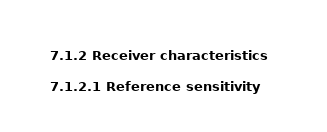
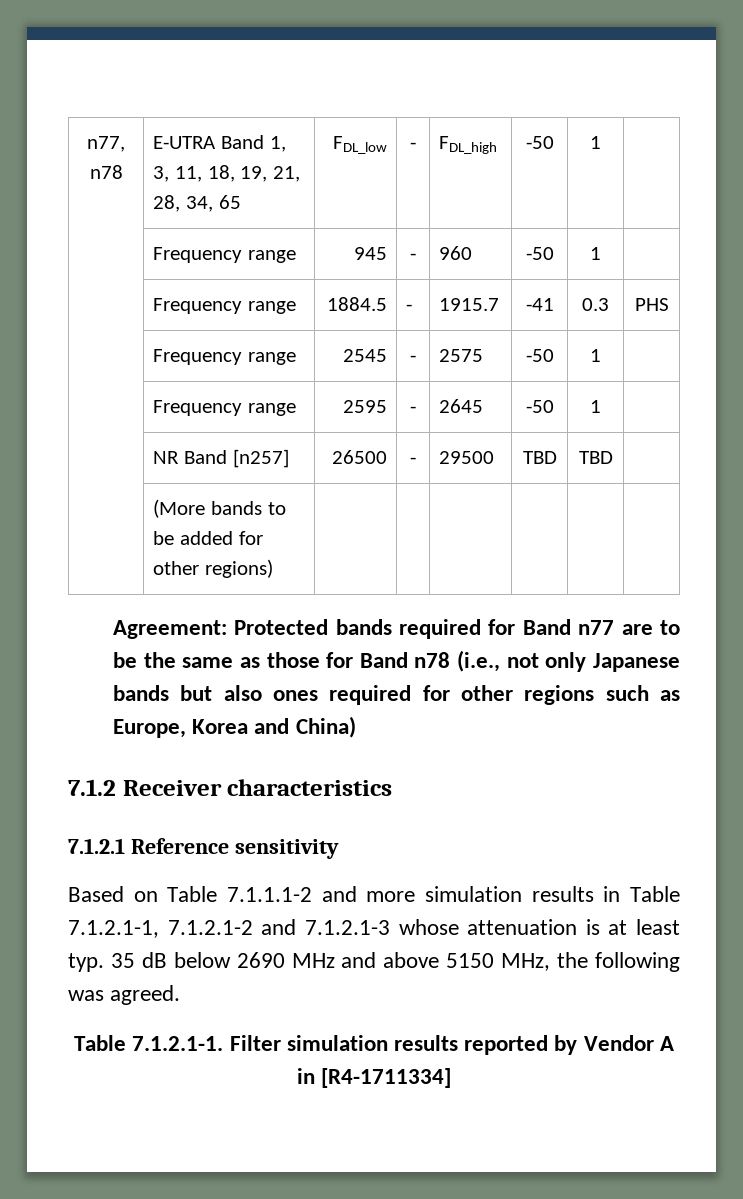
(50, 55) none -> [87,136,125,152] [89,165,123,179] [153,135,286,152] [153,165,300,182] [153,195,241,212] [332,136,387,154] [410,142,416,149] [439,136,498,154] [525,136,554,149] [590,136,601,149] [153,247,297,263] [353,247,387,260] [410,253,416,260] [439,246,473,260] [525,247,554,260] [590,247,601,260] [153,298,297,314] [326,297,387,311] [406,304,413,311] [439,298,500,311] [525,298,554,311] [582,298,609,311] [634,298,669,311] [153,349,297,365] [342,349,387,362] [410,355,416,362] [439,349,484,362] [525,349,554,362] [590,349,601,362] [153,400,297,416] [342,400,387,413] [410,406,416,413] [439,399,484,413] [525,400,554,413] [590,400,601,413] [153,449,289,468] [331,450,387,464] [410,457,416,464] [439,451,495,464] [522,451,557,464] [578,451,613,464] [153,499,286,518] [153,531,263,545] [153,559,274,578] [112,619,680,639] [112,650,680,672] [112,685,680,705] [112,716,356,738] n77, n78 | E-UTRA Band 1, 3, 11, 18, 19, 21, 28, 34, 65 | FDL_low | - | FDL_high | -50 | 1 | // | Frequency range | 945 | - | 960 | -50 | 1 | // | Frequency range | 1884.5 | - | 1915.7 | -41 | 0.3 | PHS // | Frequency range | 2545 | - | 2575 | -50 | 1 | // | Frequency range | 2595 | - | 2645 | -50 | 1 | // | NR Band [n257] | 26500 | - | 29500 | TBD | TBD | // | (More bands to be added for other regions) | | | | | | // Agreement: Protected bands required for Band n77 are to be the same as those for Band n78 (i.e., not only Japanese bands but also ones required for other regions such as Europe, Korea and China) //
(261, 87) none -> [68,886,680,902] [68,919,680,938] [68,952,680,972] [68,985,181,1005] [74,1035,674,1055] [296,1068,452,1088] // Based on Table 7.1.1.1-2 and more simulation results in Table 7.1.2.1-1, 7.1.2.1-2 and 7.1.2.1-3 whose attenuation is at least typ. 35 dB below 2690 MHz and above 5150 MHz, the following was agreed. // Table 7.1.2.1-1. Filter simulation results reported by Vendor A in [R4-1711334]

